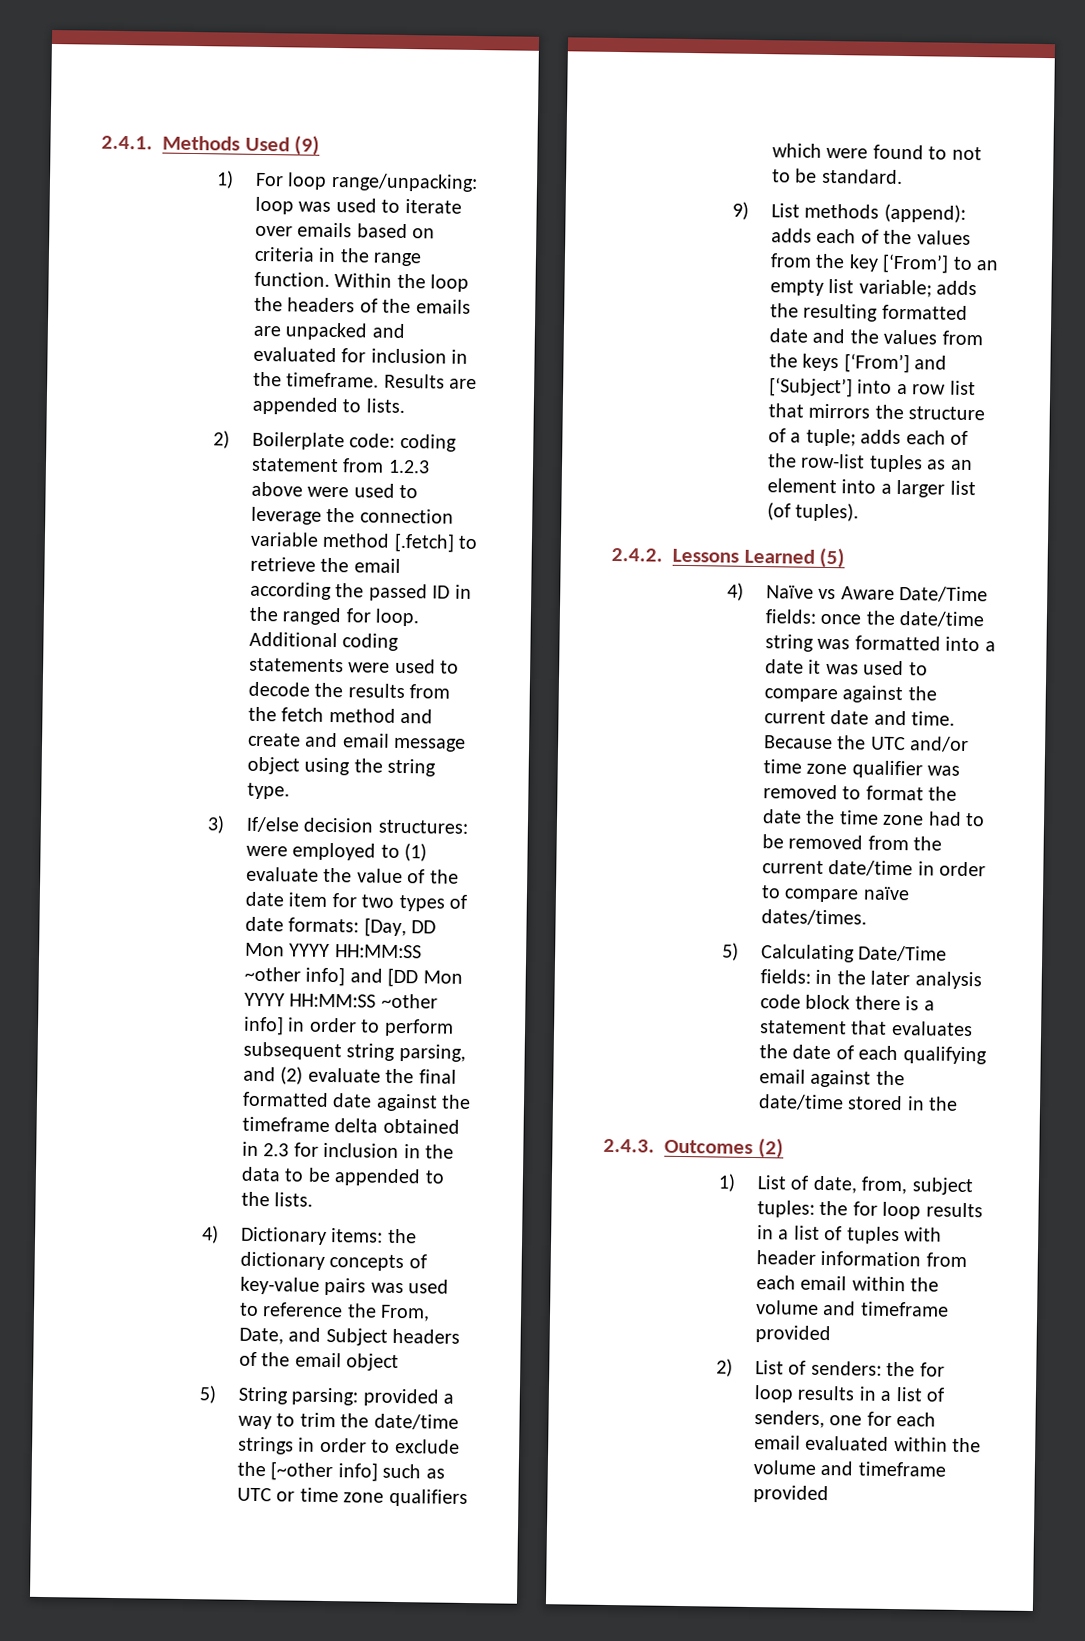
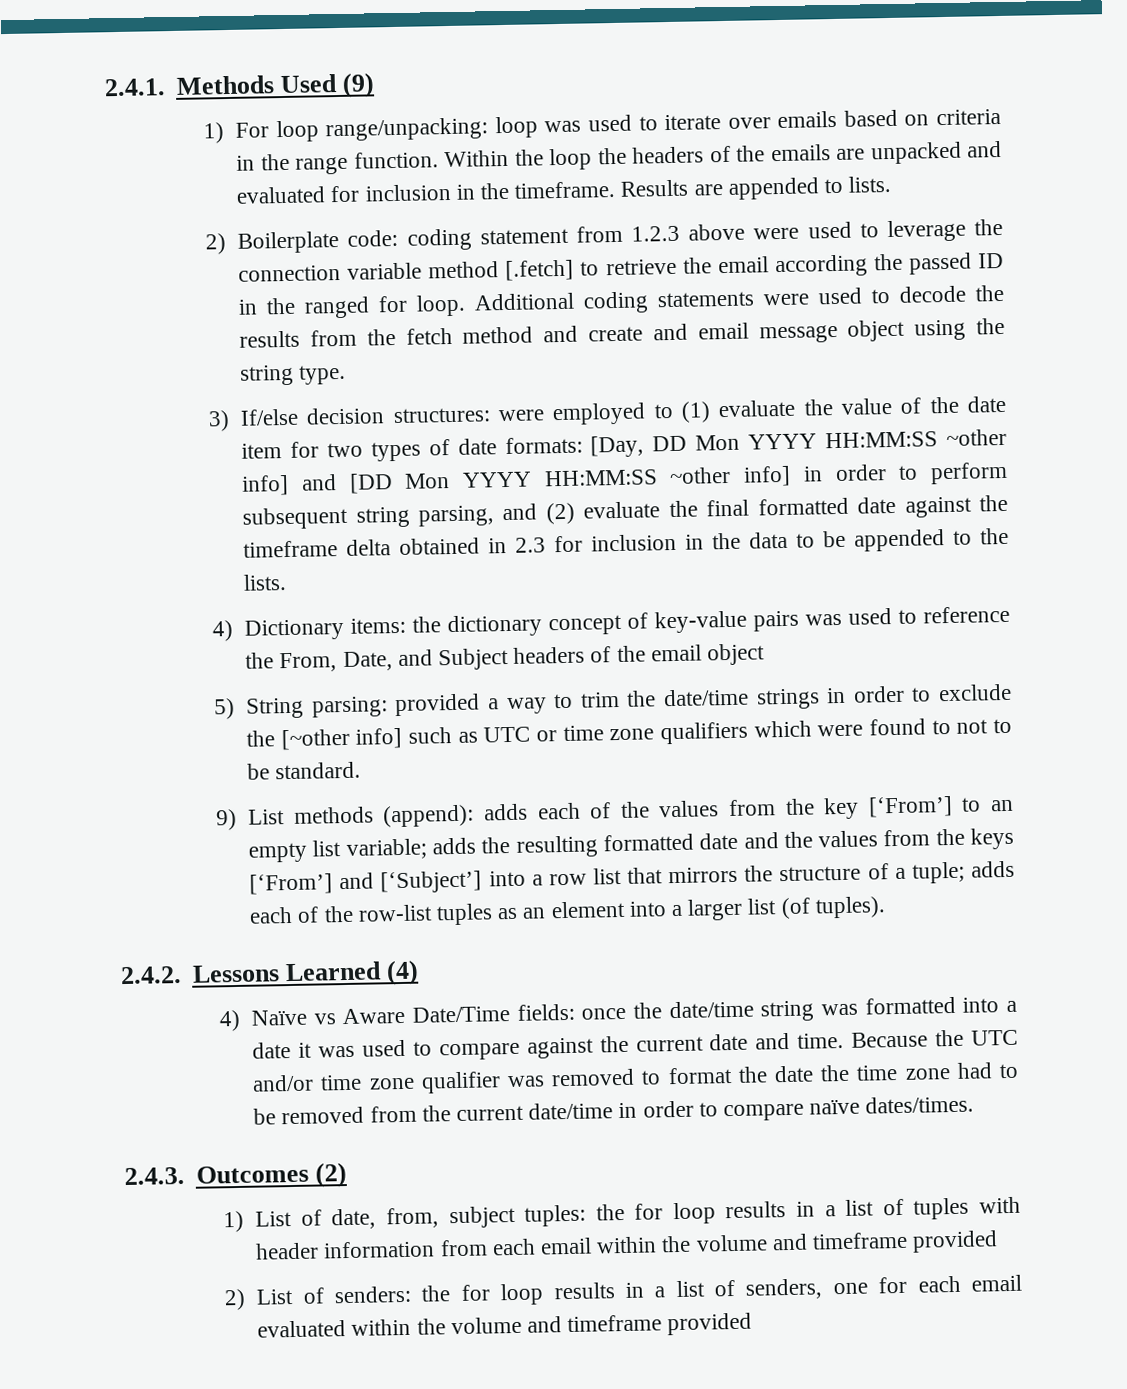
[329,1254,405,1272] concepts -> [548,614,623,636] concept
[819,547,846,569] (5) -> [385,959,419,986] (4)
[721,942,948,963] [760,969,982,990] [760,994,935,1011] [760,1020,973,1037] [759,1044,987,1065] [759,1069,905,1088] [758,1094,959,1111] // 5) Calculating Date/Time fields: in the later analysis code block there is a statement that evaluates the date of each qualifying email against the date/time stored in the -> (975, 1104) none

